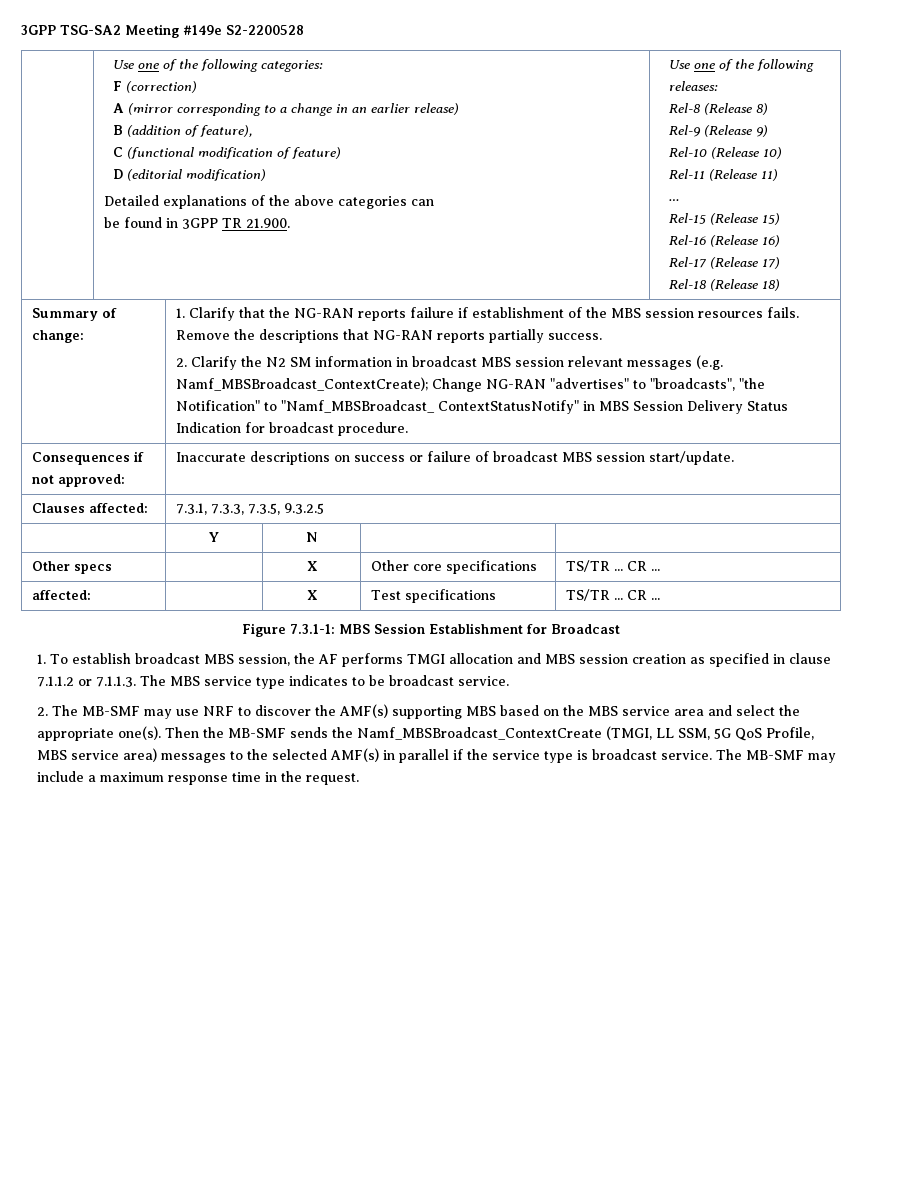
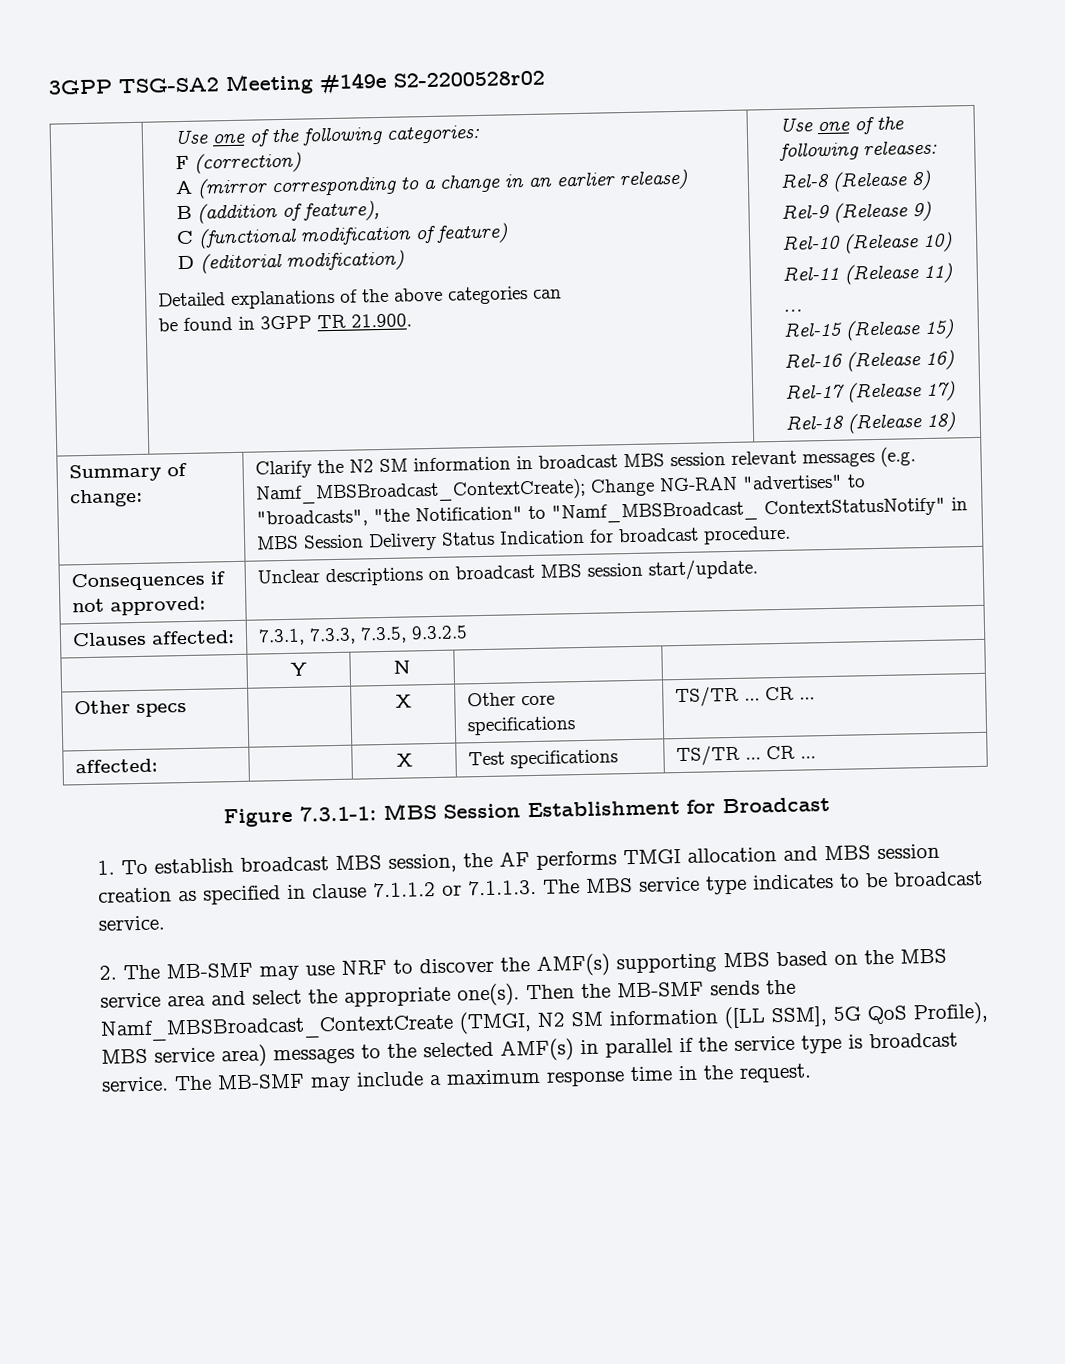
[226,25,304,35] S2-2200528 -> [393,70,545,88] S2-2200528r02
[175,307,799,321] [175,329,602,343] [175,358,187,367] 1. Clarify that the NG-RAN reports failure if establishment of the MBS session resources fails. Remove the descriptions that NG-RAN reports partially success. // 2. -> (143, 498) none
[175,452,246,462] Inaccurate -> [256,569,320,584] Unclear
[353,451,489,462] success or failure of -> (450, 575) none
[655,728,710,740] LL SSM, -> [537,1006,829,1030] N2 SM information ([LL SSM],
[765,727,814,740] Profile, -> [913,1001,990,1026] Profile),

